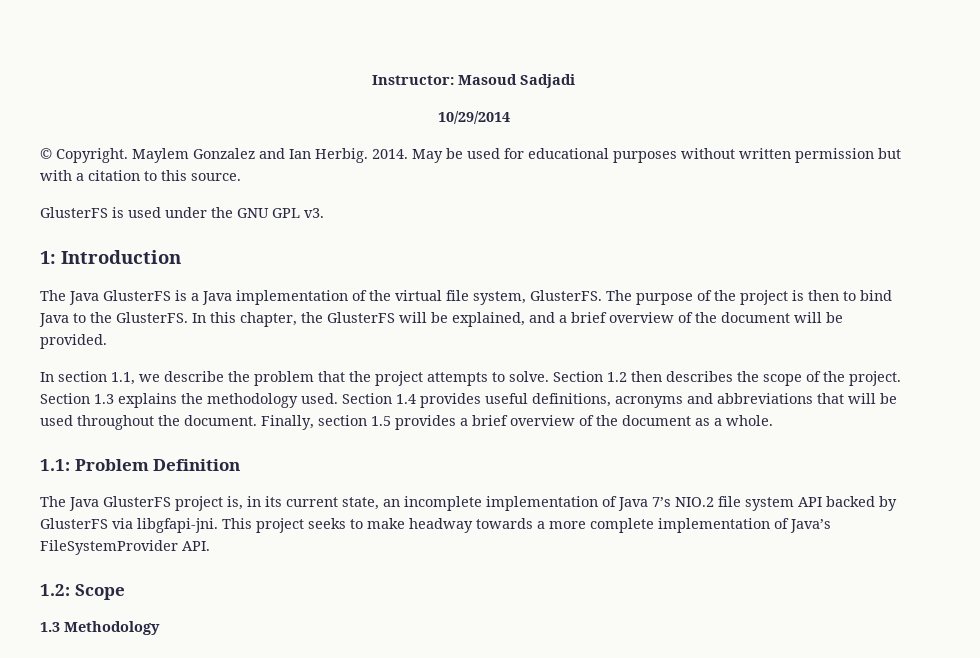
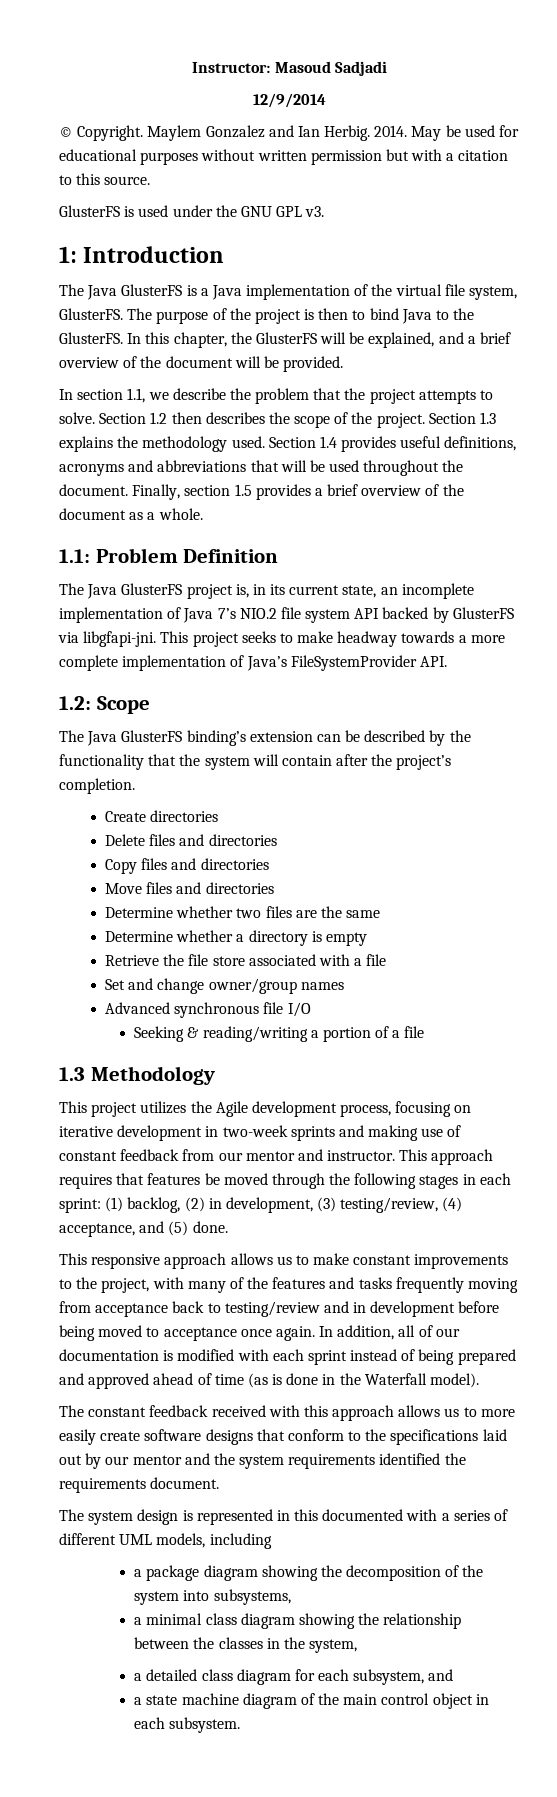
[437,111,510,124] 10/29/2014 -> [253,93,326,108] 12/9/2014
[40,621,160,635] 1.3 Methodology -> [59,730,471,746] [59,754,452,770] [59,778,135,794] [105,810,219,822] [105,834,277,846] [105,858,269,874] [105,882,274,894] [105,906,381,918] [105,930,368,946] [105,954,387,966] [105,978,344,994] [105,1002,311,1018] [134,1026,425,1042] [59,1066,215,1085] [59,1101,472,1117] [59,1125,462,1141] [59,1149,494,1165] [59,1173,511,1189] [59,1197,463,1213] [59,1221,228,1237] [59,1253,509,1269] [59,1277,519,1293] [59,1301,500,1317] [59,1325,460,1341] [59,1349,516,1365] [59,1373,480,1389] [59,1405,515,1421] [59,1429,507,1445] [59,1453,466,1469] [59,1477,220,1493] [59,1509,509,1525] [59,1533,272,1549] [134,1565,484,1581] [134,1589,291,1605] [134,1613,462,1629] [134,1637,358,1653] [134,1669,454,1685] [134,1693,489,1709] [134,1717,241,1733] The Java GlusterFS binding’s extension can be described by the functionality that the system will contain after the project’s completion. // Create directories // Delete files and directories // Copy files and directories // Move files and directories // Determine whether two files are the same // Determine whether a directory is empty // Retrieve the file store associated with a file // Set and change owner/group names // Advanced synchronous file I/O // Seeking & reading/writing a portion of a file // 1.3 Methodology // This project utilizes the Agile development process, focusing on iterative development in two-week sprints and making use of constant feedback from our mentor and instructor. This approach requires that features be moved through the following stages in each sprint: (1) backlog, (2) in development, (3) testing/review, (4) acceptance, and (5) done. // This responsive approach allows us to make constant improvements to the project, with many of the features and tasks frequently moving from acceptance back to testing/review and in development before being moved to acceptance once again. In addition, all of our documentation is modified with each sprint instead of being prepared and approved ahead of time (as is done in the Waterfall model). // The constant feedback received with this approach allows us to more easily create software designs that conform to the specifications laid out by our mentor and the system requirements identified the requirements document. // The system design is represented in this documented with a series of different UML models, including // a package diagram showing the decomposition of the system into subsystems, // a minimal class diagram showing the relationship between the classes in the system, // a detailed class diagram for each subsystem, and // a state machine diagram of the main control object in each subsystem.

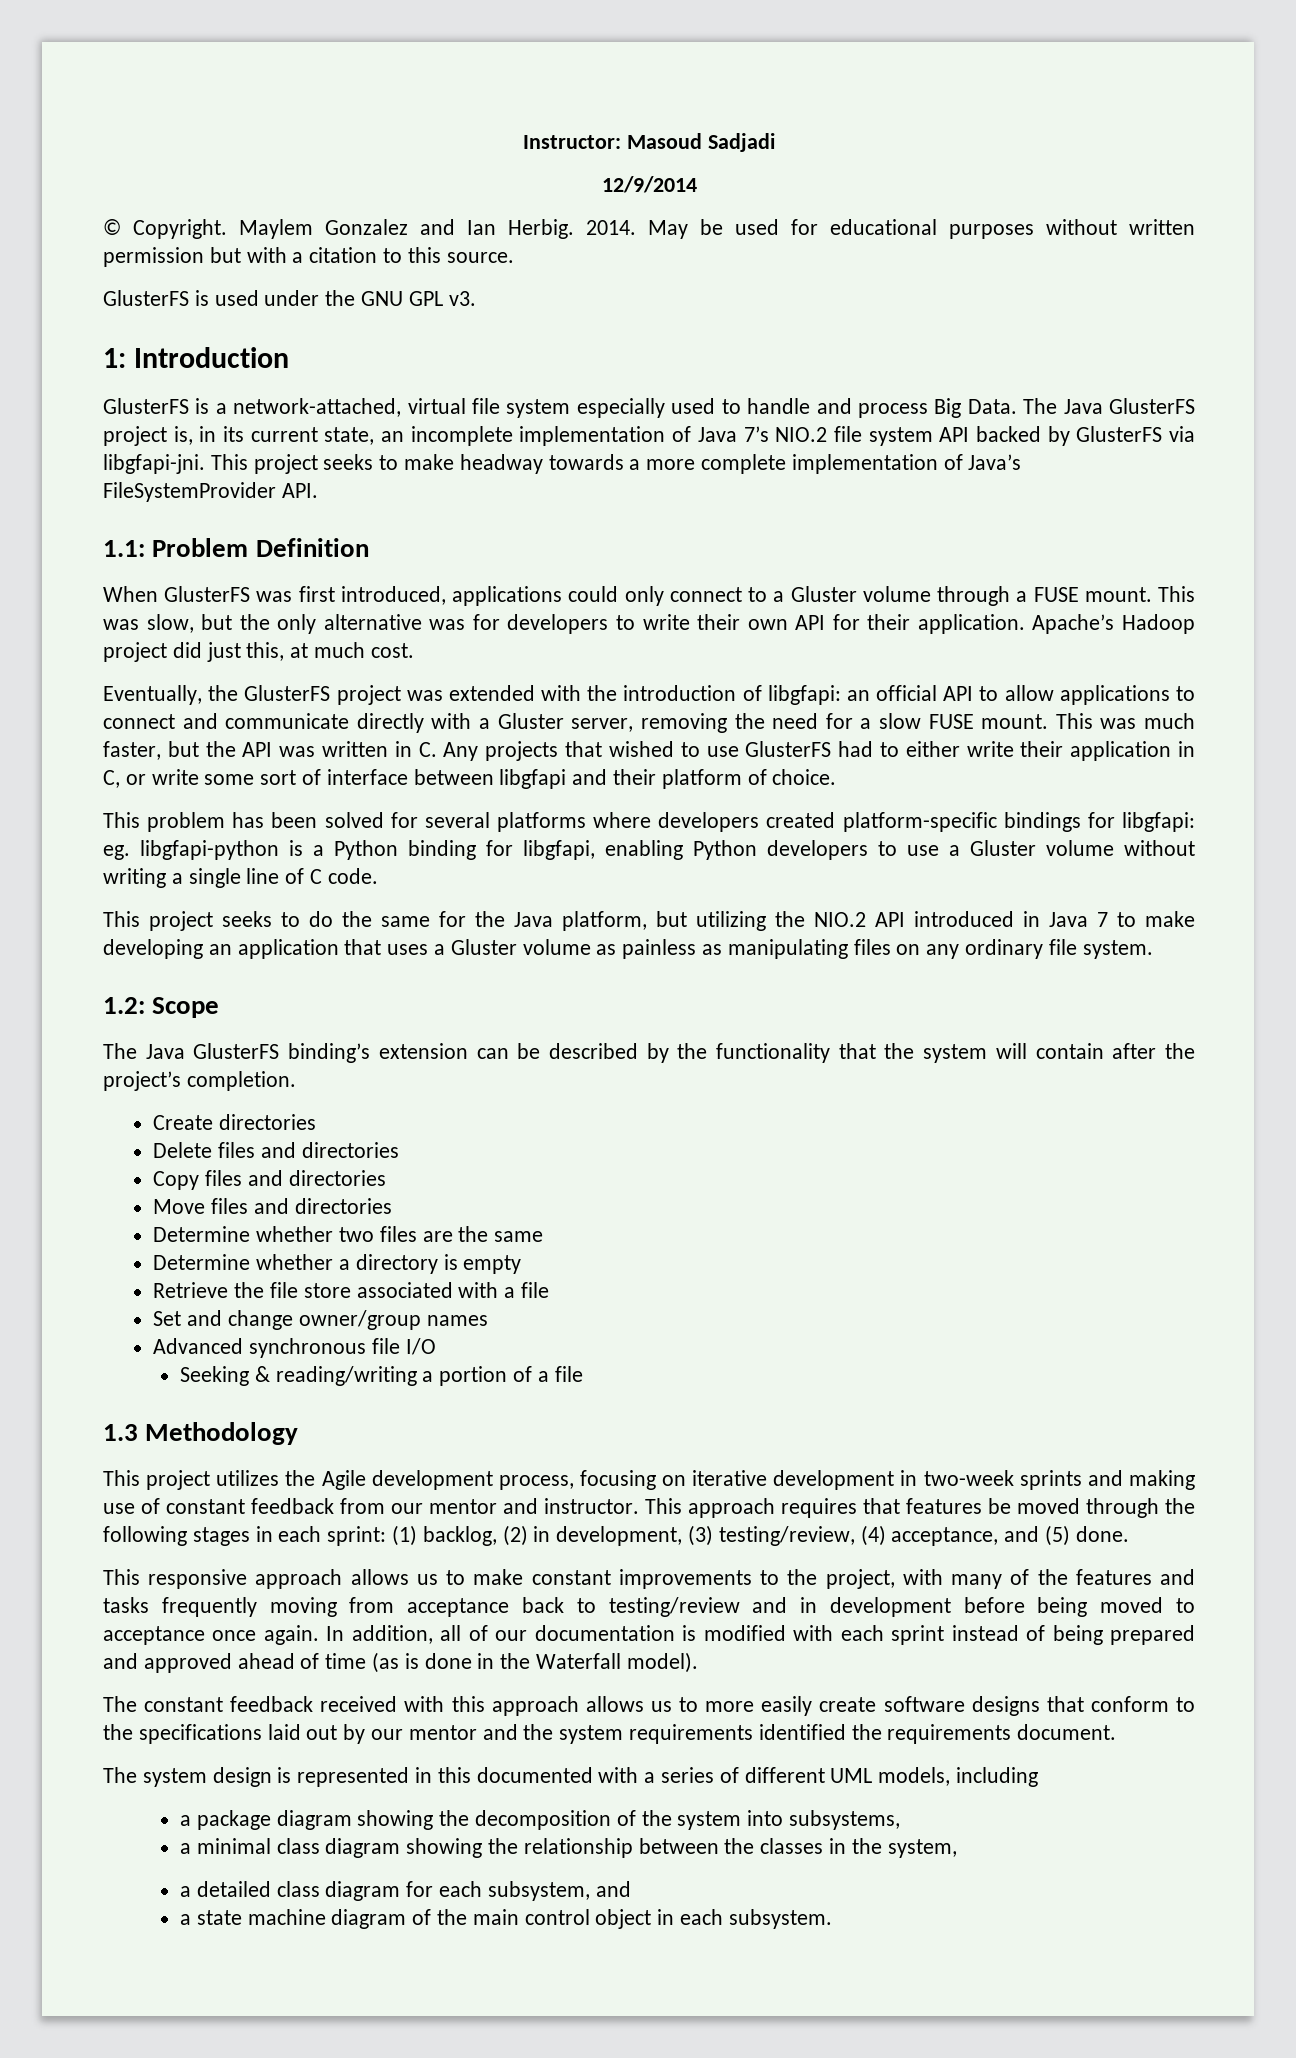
[59,284,118,300] The Java -> (290, 357) none
[211,284,518,300] [59,308,475,324] [59,332,512,348] [59,356,344,372] [59,388,494,404] [59,412,497,428] [59,436,517,452] [59,460,464,476] [59,484,464,500] [59,508,203,520] [59,548,279,563] Java implementation of the virtual file system, GlusterFS. The purpose of the project is then to bind Java to the GlusterFS. In this chapter, the GlusterFS will be explained, and a brief overview of the document will be provided. // In section 1.1, we describe the problem that the project attempts to solve. Section 1.2 then describes the scope of the project. Section 1.3 explains the methodology used. Section 1.4 provides useful definitions, acronyms and abbreviations that will be used throughout the document. Finally, section 1.5 provides a brief overview of the document as a whole. // 1.1: Problem Definition // -> [233,398,1017,418] network-attached, virtual file system especially used to handle and process Big Data.
(447, 661) none -> [103,538,369,557] [103,586,1196,606] [103,614,1195,634] [103,642,414,662] [103,685,1195,705] [103,713,1195,733] [103,741,1196,761] [103,769,837,789] [103,812,1195,832] [103,840,1195,860] [103,868,378,888] [103,911,1195,931] [103,939,1153,959] // 1.1: Problem Definition // When GlusterFS was first introduced, applications could only connect to a Gluster volume through a FUSE mount. This was slow, but the only alternative was for developers to write their own API for their application. Apache’s Hadoop project did just this, at much cost. // Eventually, the GlusterFS project was extended with the introduction of libgfapi: an official API to allow applications to connect and communicate directly with a Gluster server, removing the need for a slow FUSE mount. This was much faster, but the API was written in C. Any projects that wished to use GlusterFS had to either write their application in C, or write some sort of interface between libgfapi and their platform of choice. // This problem has been solved for several platforms where developers created platform-specific bindings for libgfapi: eg. libgfapi-python is a Python binding for libgfapi, enabling Python developers to use a Gluster volume without writing a single line of C code. // This project seeks to do the same for the Java platform, but utilizing the NIO.2 API introduced in Java 7 to make developing an application that uses a Gluster volume as painless as manipulating files on any ordinary file system.

